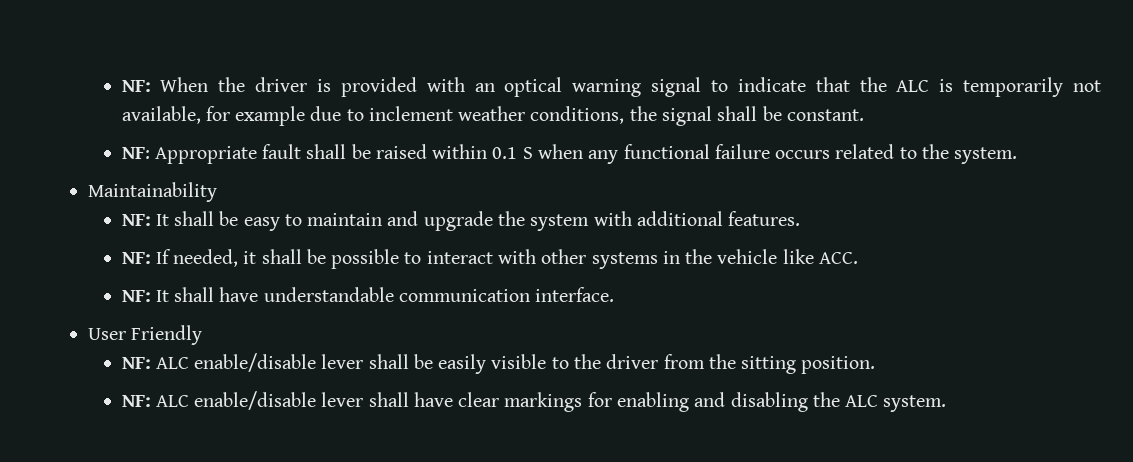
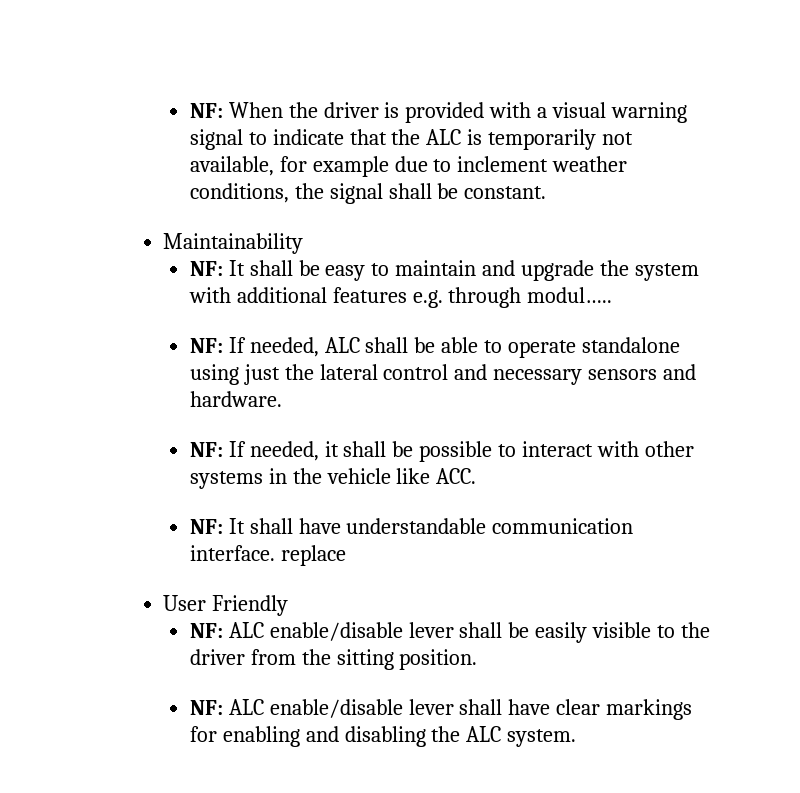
[474,77,563,97] an optical -> [537,102,607,118] a visual
[121,144,1018,164] // NF: Appropriate fault shall be raised within 0.1 S when any functional failure occurs related to the system. -> (547, 192) none
[728,211,801,226] features. -> [332,287,613,308] [189,337,681,358] [189,364,697,385] [189,391,282,407] features e.g. through modul….. // NF: If needed, ALC shall be able to operate standalone using just the lateral control and necessary sensors and hardware.
(615, 294) none -> [280,545,346,566] replace

